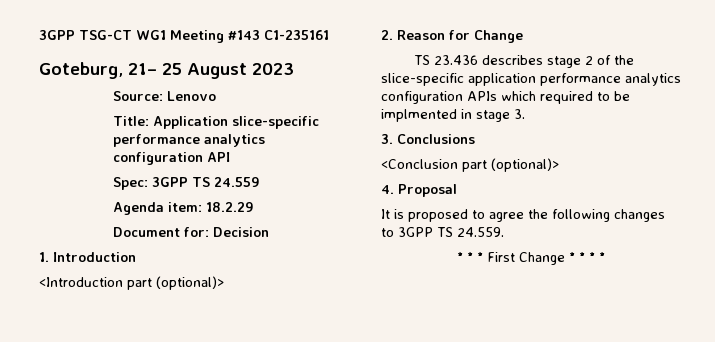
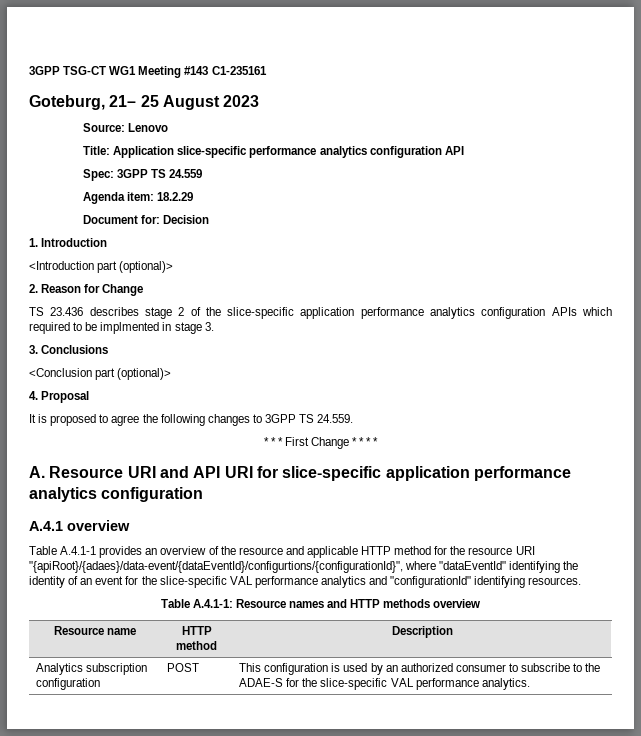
(605, 257) none -> [29,466,571,481] [29,487,204,502] [29,520,130,531] [29,546,535,558] [29,561,579,573] [29,576,582,588] [160,599,481,608] [53,626,137,635] [181,626,212,635] [176,641,217,650] [391,626,453,638] [36,663,148,675] [36,678,101,690] [167,663,200,672] [239,663,601,675] [239,678,530,690] // A. Resource URI and API URI for slice-specific application performance analytics configuration // A.4.1 overview // Table A.4.1-1 provides an overview of the resource and applicable HTTP method for the resource URI "{apiRoot}/{adaes}/data-event/{dataEventId}/configurtions/{configurationId}", where "dataEventId" identifying the identity of an event for the slice-specific VAL performance analytics and "configurationId" identifying resources. // Table A.4.1-1: Resource names and HTTP methods overview // Resource name | HTTP method | Description // Analytics subscription configuration | POST | This configuration is used by an authorized consumer to subscribe to the ADAE-S for the slice-specific VAL performance analytics.

